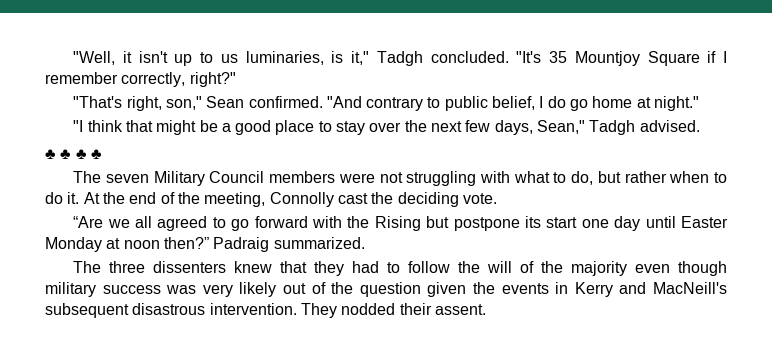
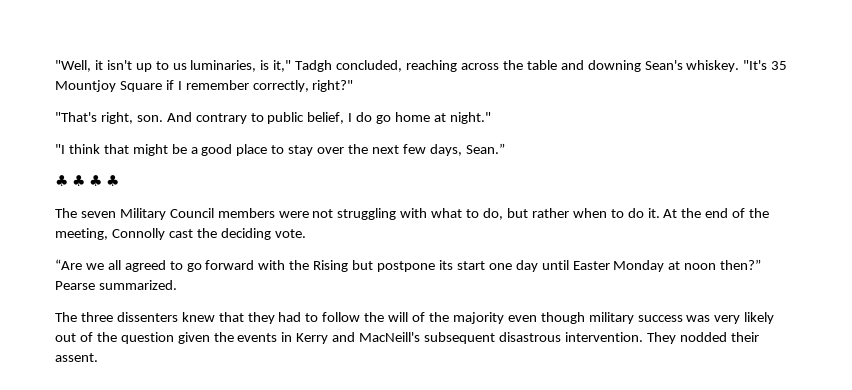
[430,51,509,63] concluded. -> [336,60,740,72] concluded, reaching across the table and downing Sean's whiskey.
[165,96,362,110] son," Sean confirmed. "And -> [136,112,192,122] son. And
[537,120,700,135] Sean," Tadgh advised. -> [465,143,505,154] Sean.”
[213,237,270,252] Padraig -> [55,281,95,290] Pearse

